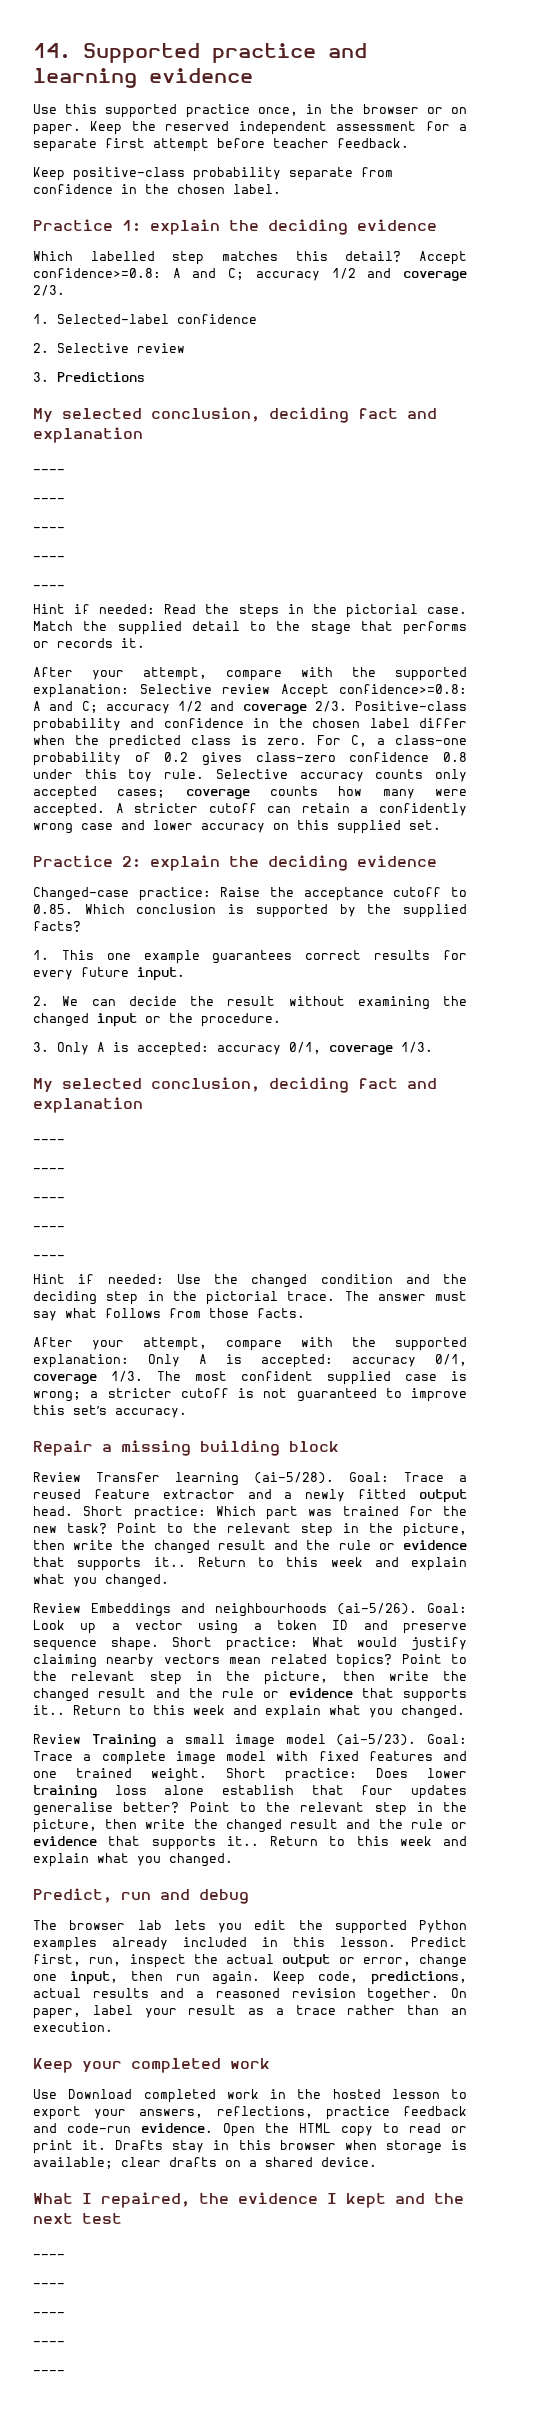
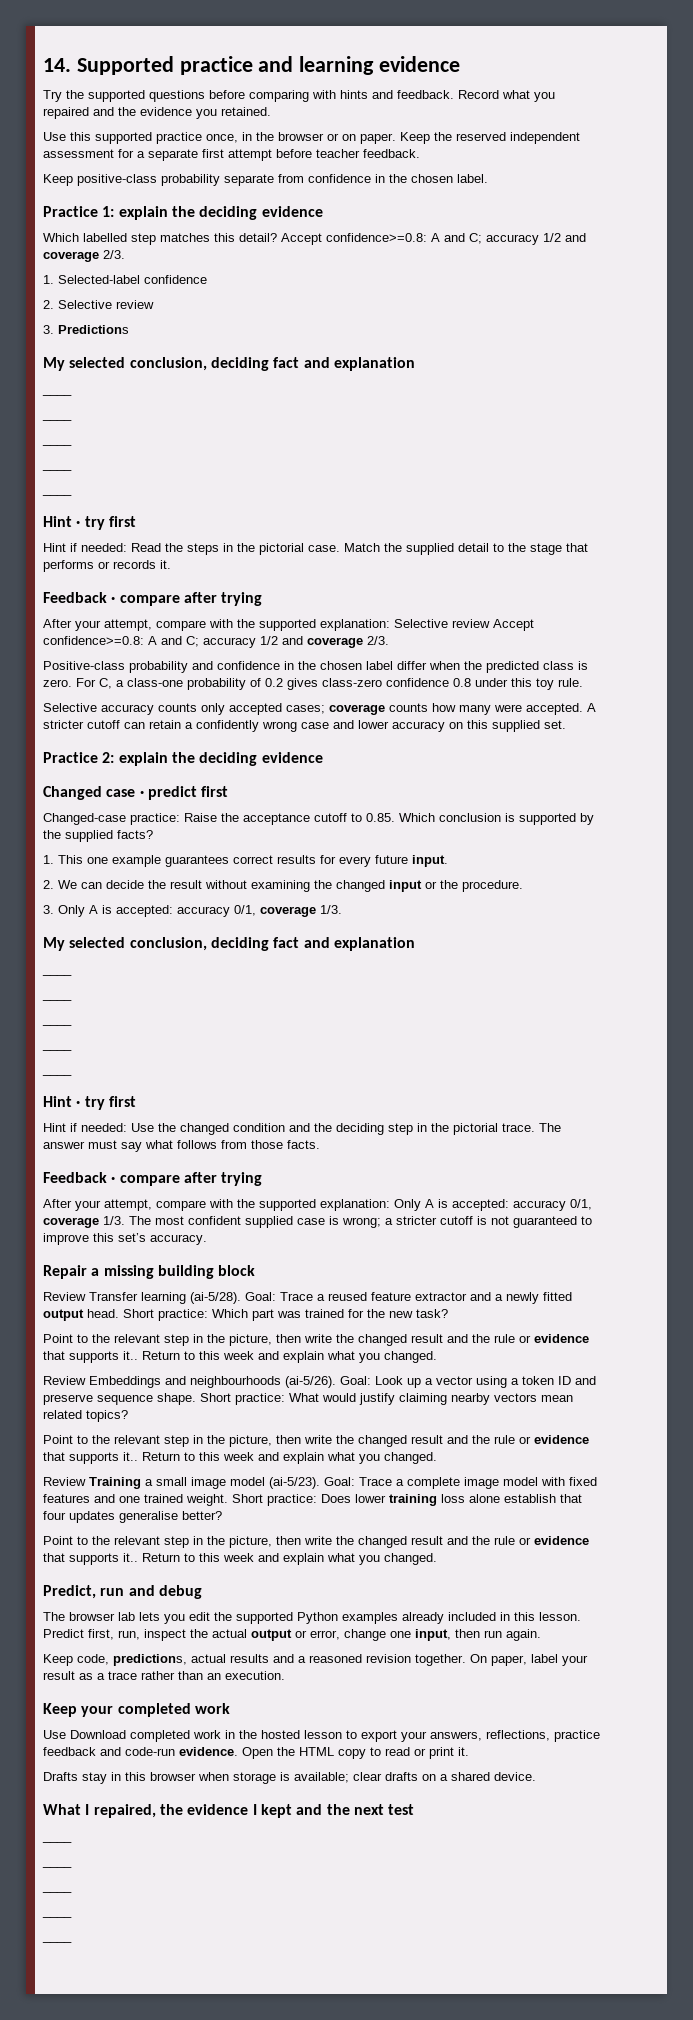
(253, 75) none -> [43,90,555,102] [43,107,271,119] // Try the supported questions before comparing with hints and feedback. Record what you repaired and the evidence you retained.
(65, 586) none -> [43,516,136,530] // Hint · try first
(145, 643) none -> [43,592,263,606] // Feedback · compare after trying
(347, 706) none -> (389, 640) //
(205, 774) none -> (583, 682) //
(437, 861) none -> [43,786,229,800] // Changed case · predict first
(65, 1256) none -> [43,1096,136,1110] // Hint · try first
(305, 1313) none -> [43,1172,263,1186] // Feedback · compare after trying
(107, 1528) none -> (448, 1313) //
(393, 1661) none -> (128, 1416) //
(180, 1807) none -> (222, 1515) //
(261, 1978) none -> (541, 1635) //
(107, 2145) none -> (469, 1751) //

